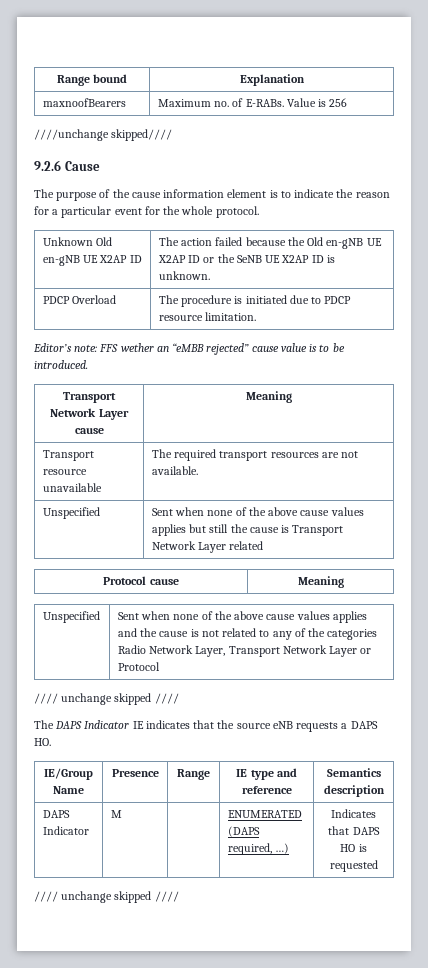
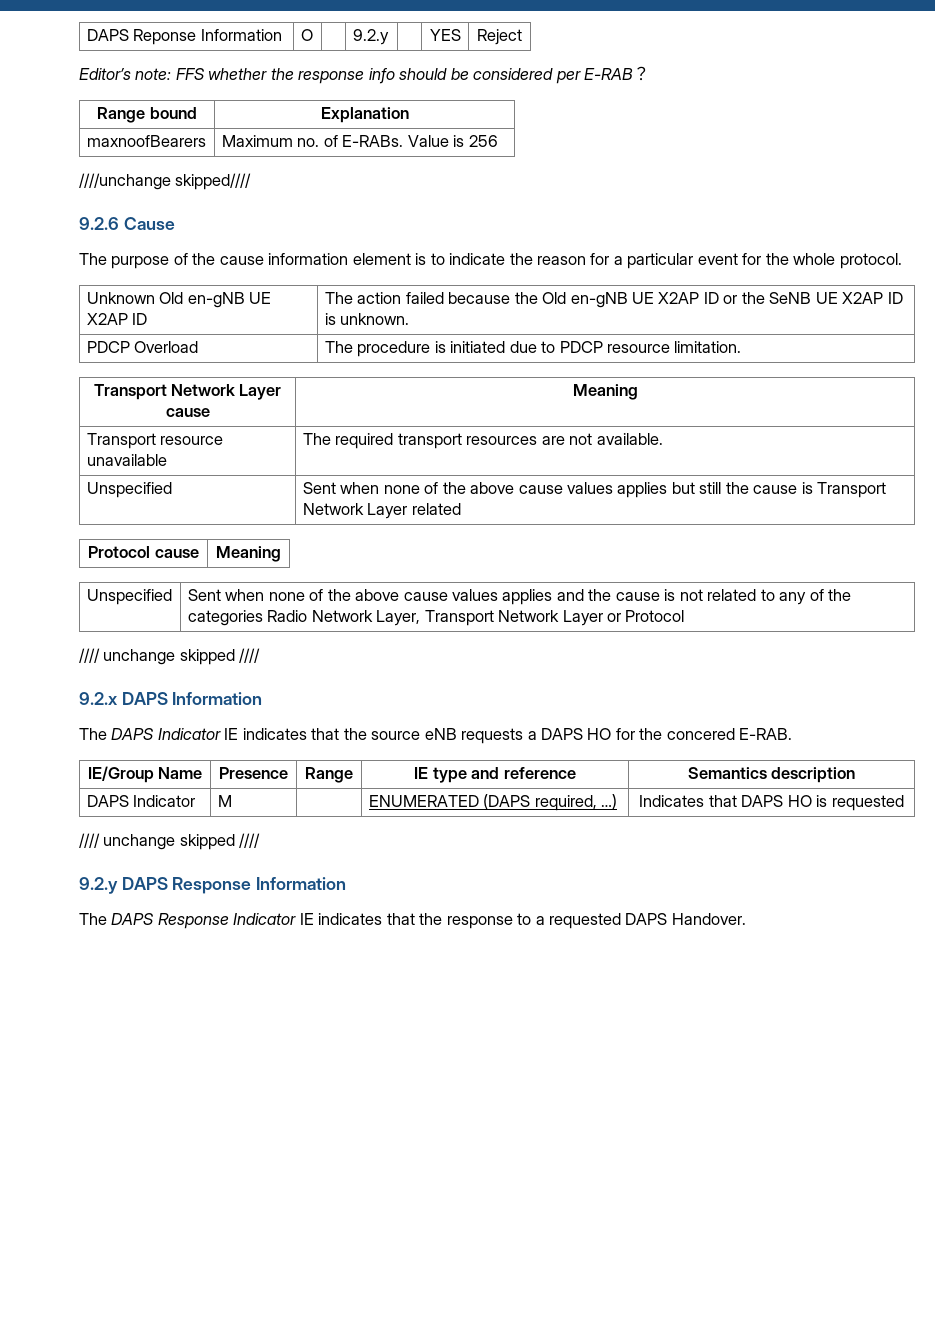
(56, 80) none -> [86,29,282,45] [300,29,313,41] [352,29,389,45] [429,29,461,41] [477,29,522,45] [79,66,651,84] DAPS Reponse Information | O | | 9.2.y | | YES | Reject // Editor’s note: FFS whether the response info should be considered per E-RAB？ //
[33,343,345,355] [34,360,88,369] // Editor’s note: FFS wether an “eMBB rejected” cause value is to be introduced. -> (742, 347) none
(179, 698) none -> [79,692,263,705] // 9.2.x DAPS Information
[34,738,51,746] HO. -> [587,728,793,740] HO for the concered E-RAB.
(179, 896) none -> [79,877,347,894] [79,913,746,929] // 9.2.y DAPS Response Information // The DAPS Response Indicator IE indicates that the response to a requested DAPS Handover.

